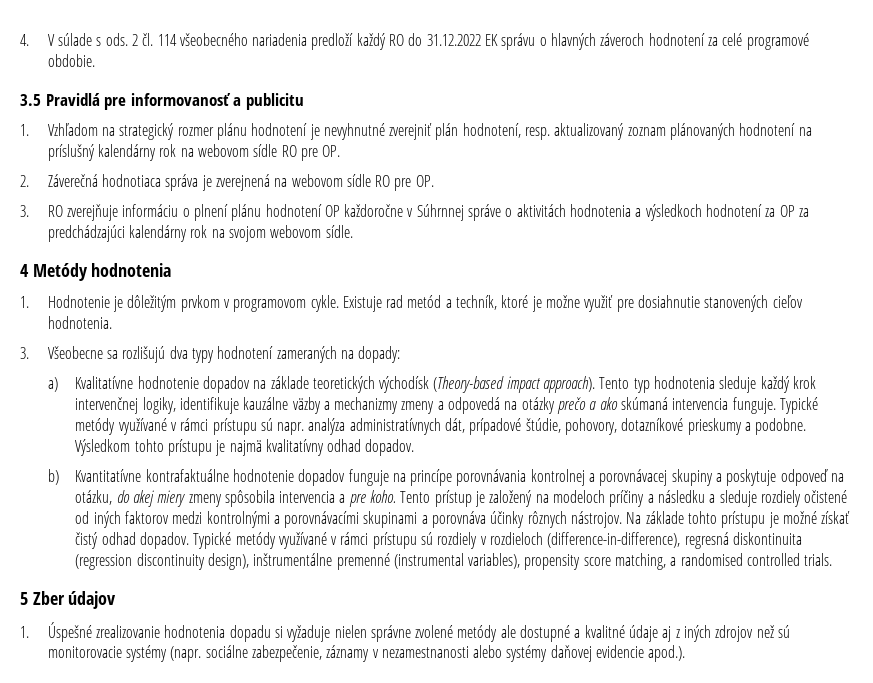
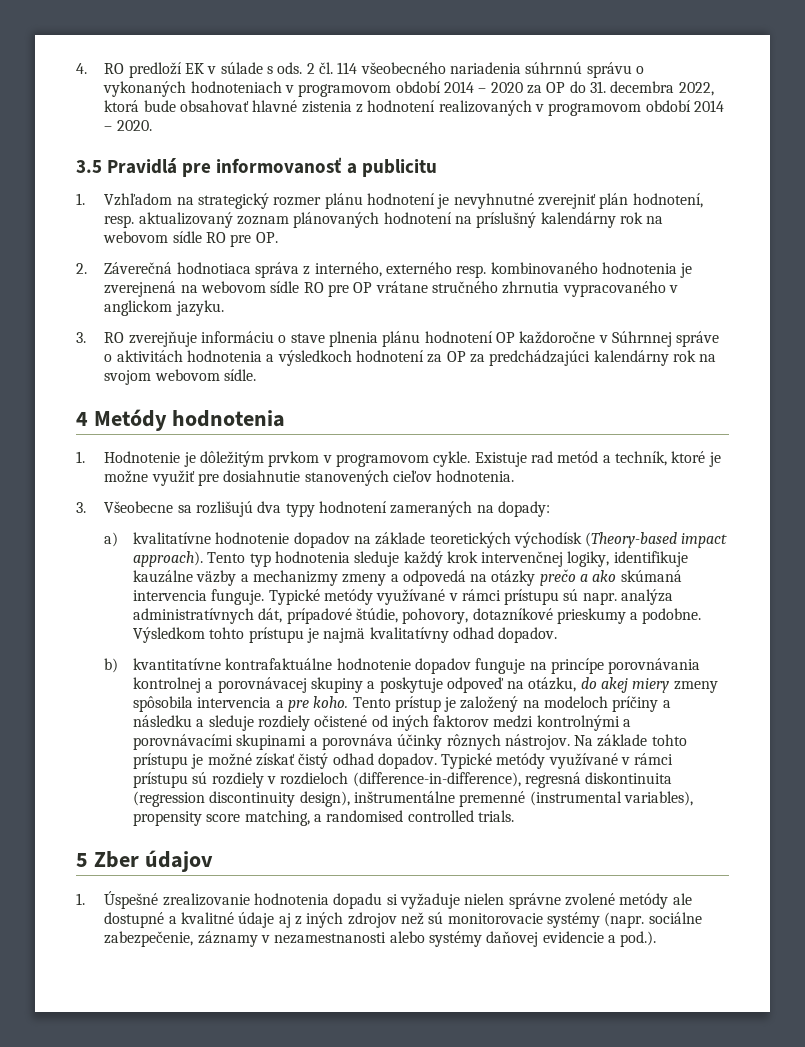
[47,34,55,46] V -> [104,62,217,78] RO predloží EK v
[311,33,809,50] [47,54,95,67] predloží každý RO do 31.12.2022 EK správu o hlavných záveroch hodnotení za celé programové obdobie. -> [525,62,644,78] [103,81,714,97] [104,100,724,116] [104,120,152,131] súhrnnú správu o vykonaných hodnoteniach v programovom období 2014 – 2020 za OP do 31. decembra 2022, ktorá bude obsahovať hlavné zistenia z hodnotení realizovaných v programovom období 2014 – 2020.
(199, 182) none -> [303,262,678,278] z interného, externého resp. kombinovaného hodnotenia
[415,175,434,187] OP. -> [353,281,678,297] [104,300,224,316] OP vrátane stručného zhrnutia vypracovaného v anglickom jazyku.
[193,204,228,221] plnení -> [290,331,379,347] stave plnenia
[75,376,134,389] Kvalitatívne -> [132,532,211,544] kvalitatívne
[75,469,142,482] Kvantitatívne -> [132,658,221,670] kvantitatívne
[648,645,686,662] apod.). -> [608,931,657,947] a pod.).

